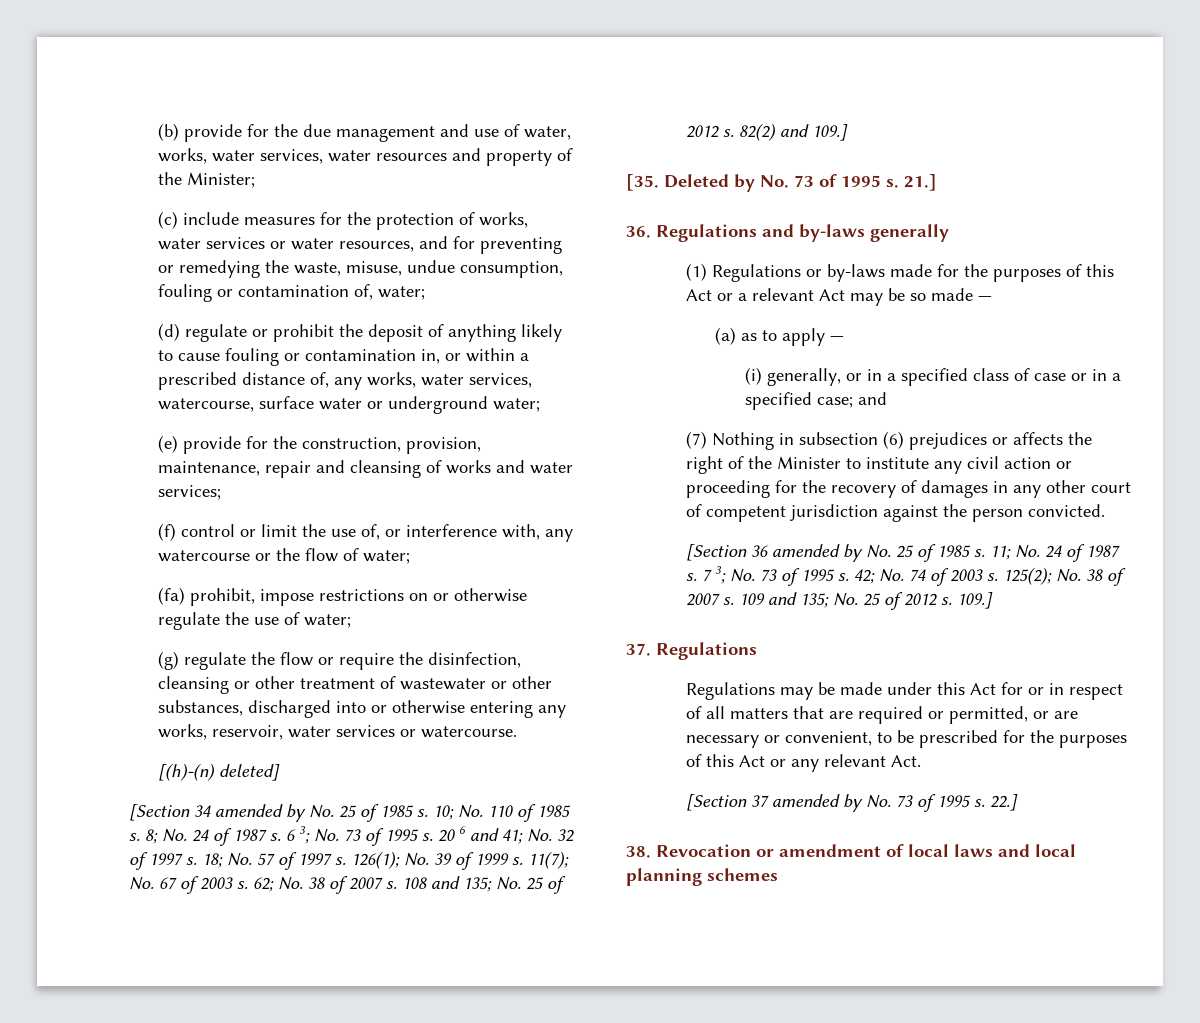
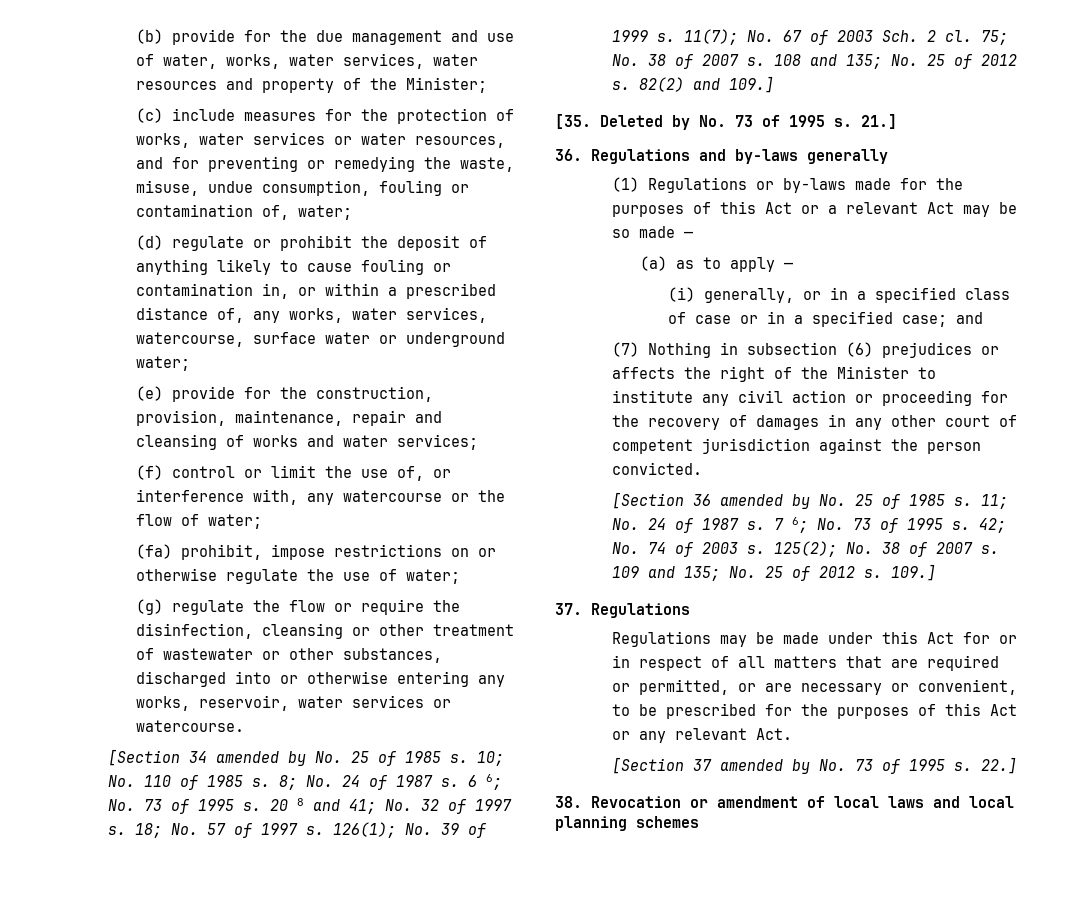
[158,763,281,781] // [(h)-(n) deleted] -> (244, 726) none
[298,826,310,844] 3; -> [485,774,502,790] 6;
[458,826,466,834] 6 -> [296,798,304,806] 8
[236,877,274,892] s. 62; -> [881,30,1008,45] Sch. 2 cl. 75;
[714,566,726,584] 3; -> [791,517,808,533] 6;

